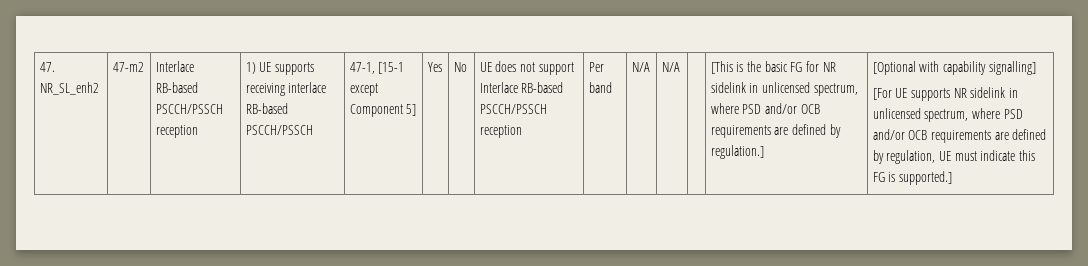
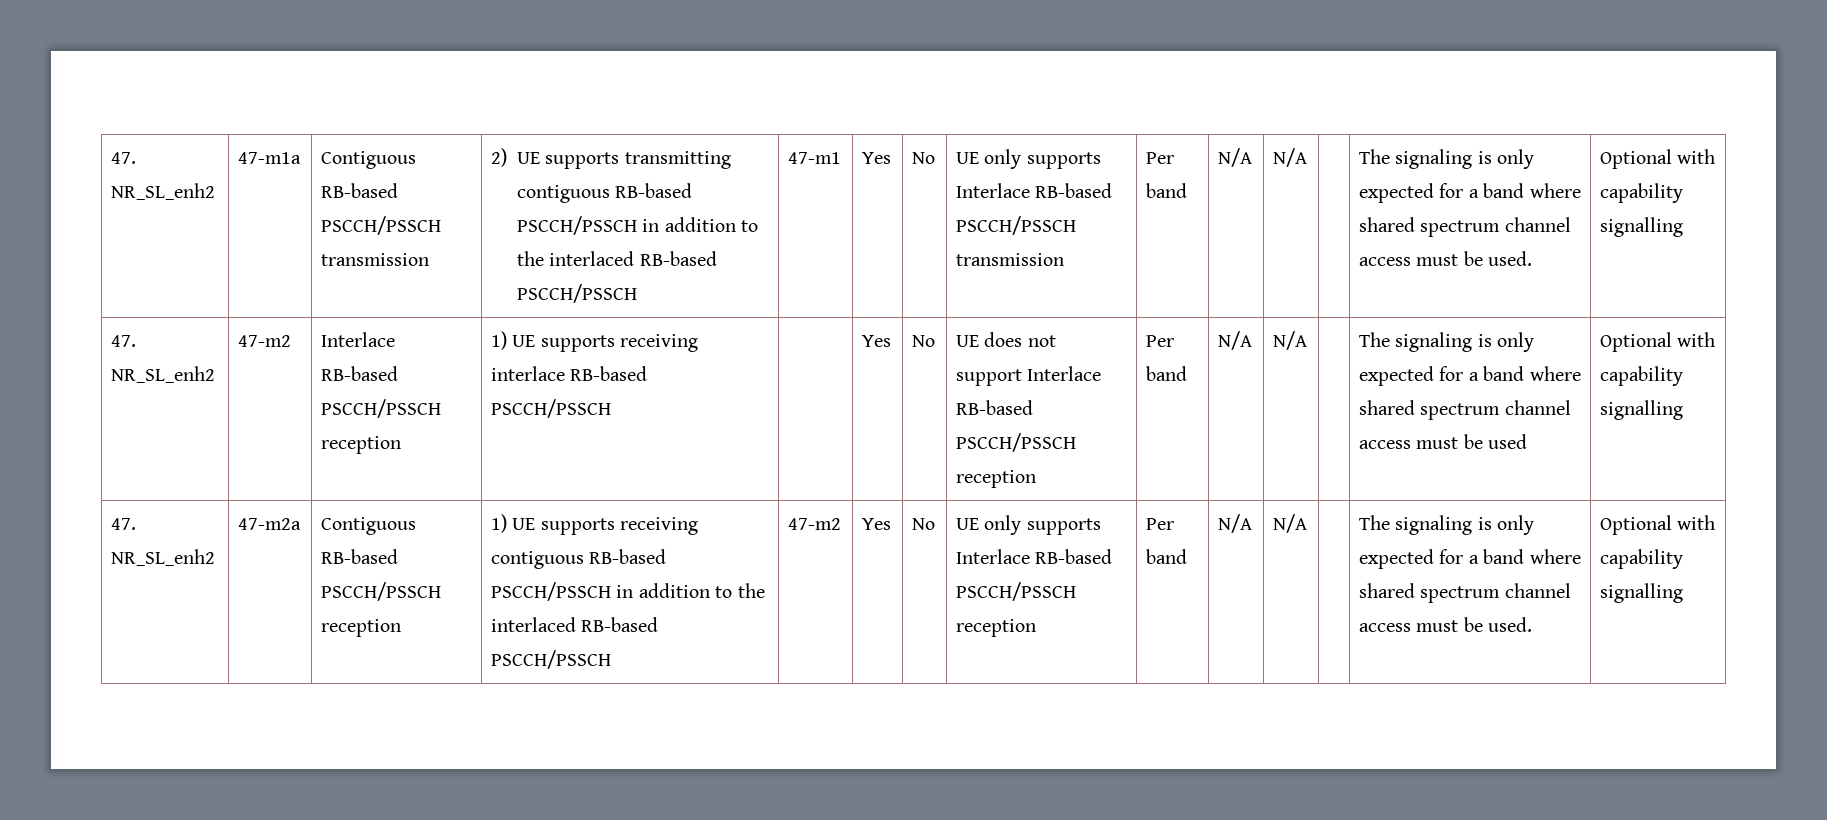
[39,62,55,72] [39,82,99,95] 47. NR_SL_enh2 -> [110,152,136,164] [110,183,215,200] [237,152,301,164] [320,151,416,169] [320,183,398,198] [320,216,441,235] [320,253,429,266] [490,148,731,169] [516,183,693,203] [516,216,759,235] [516,251,717,266] [516,284,637,303] [787,152,841,164] [861,152,891,164] [911,152,935,164] [955,149,1101,169] [955,183,1113,198] [955,216,1076,235] [955,253,1064,266] [1145,152,1174,164] [1145,183,1187,198] [1217,148,1252,167] [1272,148,1307,167] [1358,149,1535,169] [1358,183,1581,203] [1358,217,1571,237] [1358,251,1533,266] [1599,149,1716,169] [1599,183,1683,203] [1599,217,1683,237] [110,335,136,347] [110,366,215,383] 47. NR_SL_enh2 | 47-m1a | Contiguous RB-based PSCCH/PSSCH transmission | 2) UE supports transmitting contiguous RB-based PSCCH/PSSCH in addition to the interlaced RB-based PSCCH/PSSCH | 47-m1 | Yes | No | UE only supports Interlace RB-based PSCCH/PSSCH transmission | Per band | N/A | N/A | | The signaling is only expected for a band where shared spectrum channel access must be used. | Optional with capability signalling // 47. NR_SL_enh2
[349,62,405,74] [349,83,378,96] [349,104,417,117] 47-1, [15-1 except Component 5] -> (611, 408) none
[710,61,836,74] [710,82,858,96] [710,103,820,114] [710,124,841,138] [710,145,764,159] [872,61,1036,75] [872,87,1018,101] [872,108,1023,122] [872,129,1047,143] [872,150,1035,164] [872,171,953,185] [This is the basic FG for NR sidelink in unlicensed spectrum, where PSD and/or OCB requirements are defined by regulation.] | [Optional with capability signalling] // [For UE supports NR sidelink in unlicensed spectrum, where PSD and/or OCB requirements are defined by regulation, UE must indicate this FG is supported.] -> [1358,332,1535,352] [1358,366,1581,386] [1358,400,1571,420] [1358,434,1528,449] [1599,332,1716,352] [1599,366,1683,386] [1599,400,1683,420] [110,518,136,530] [110,549,215,566] [237,518,301,530] [320,517,416,535] [320,549,398,564] [320,582,441,601] [320,619,401,637] [490,514,699,535] [490,549,667,569] [490,582,765,601] [490,617,659,632] [490,650,611,669] [787,518,841,530] [861,518,891,530] [911,518,935,530] [955,515,1101,535] [955,549,1113,564] [955,582,1076,601] [955,619,1036,637] [1145,518,1174,530] [1145,549,1187,564] [1217,514,1252,533] [1272,514,1307,533] [1358,515,1535,535] [1358,549,1581,569] [1358,583,1571,603] [1358,617,1533,632] [1599,515,1716,535] [1599,549,1683,569] [1599,583,1683,603] The signaling is only expected for a band where shared spectrum channel access must be used | Optional with capability signalling // 47. NR_SL_enh2 | 47-m2a | Contiguous RB-based PSCCH/PSSCH reception | 1) UE supports receiving contiguous RB-based PSCCH/PSSCH in addition to the interlaced RB-based PSCCH/PSSCH | 47-m2 | Yes | No | UE only supports Interlace RB-based PSCCH/PSSCH reception | Per band | N/A | N/A | | The signaling is only expected for a band where shared spectrum channel access must be used. | Optional with capability signalling

